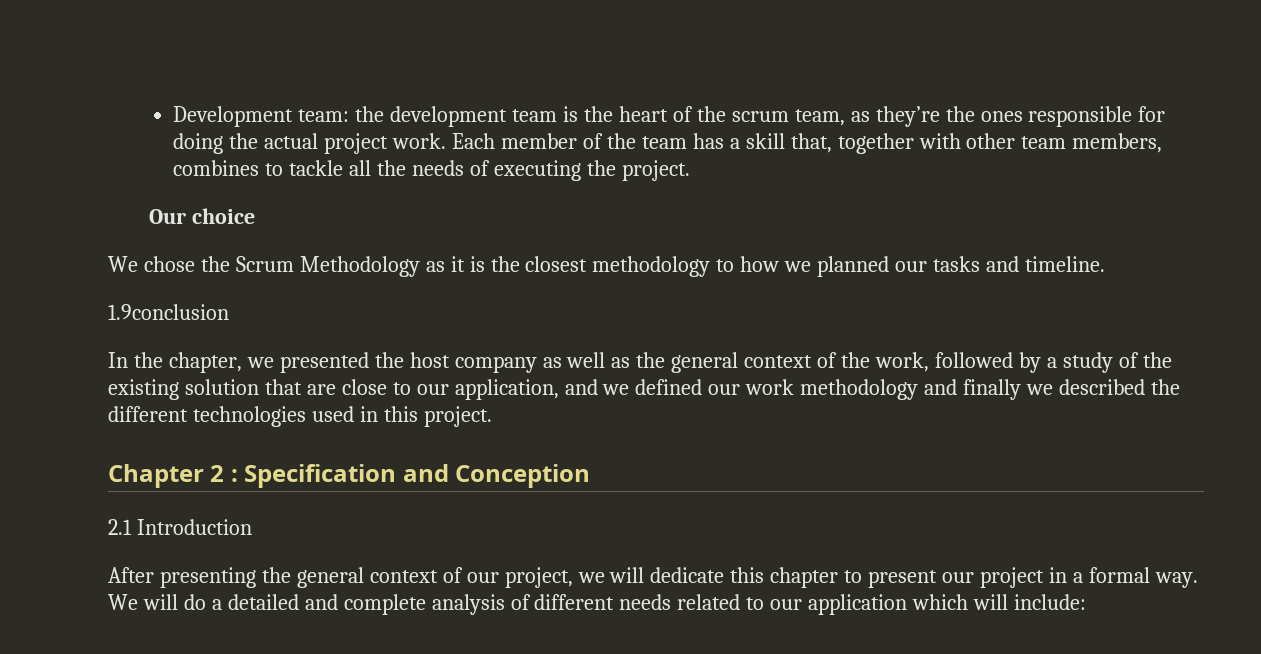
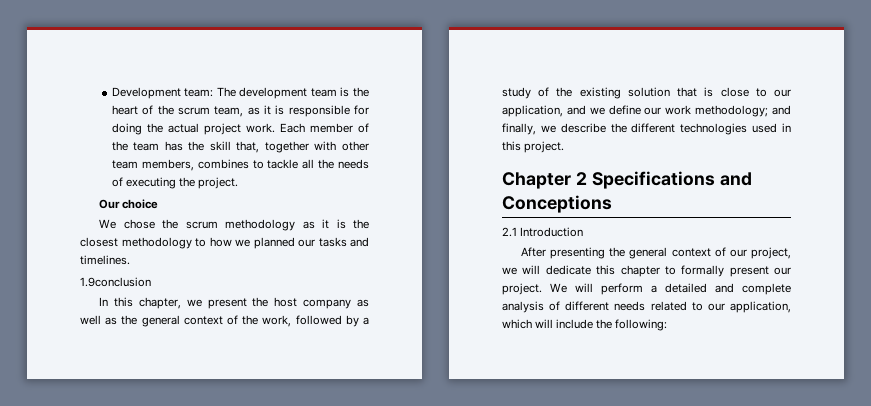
[355,106,385,122] the -> [216,87,236,97] The
[875,106,1023,127] they’re the ones -> [263,105,285,115] it is
[729,138,740,149] a -> [188,141,205,151] the
[235,256,420,277] Scrum Methodology -> [185,219,296,231] scrum methodology
[1024,256,1105,272] timeline. -> [80,255,130,265] timelines.
[133,352,163,368] the -> [113,297,133,307] this
[279,352,369,373] presented -> [207,298,247,309] present
[306,384,336,395] are -> [704,87,714,97] is
[635,379,703,395] defined -> [608,105,641,115] define
[800,379,1145,400] methodology and finally we described -> [695,105,791,117] [502,123,606,135] methodology; and finally, we describe
[230,464,591,488] : Specification and Conception -> [591,171,752,189] [502,195,612,213] Specifications and Conceptions
(863, 576) none -> [681,265,725,277] formally
[980,567,1198,588] project in a formal way. -> [502,283,542,295] project.
[183,594,206,610] do -> [601,283,643,295] perform
[808,594,908,615] application -> [730,301,791,313] application,
[1013,594,1086,610] include: -> [556,319,668,331] include the following:

